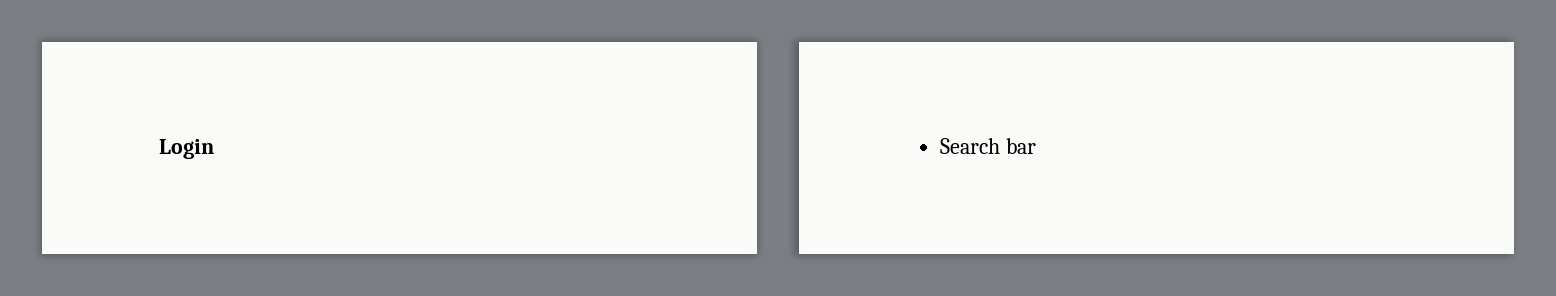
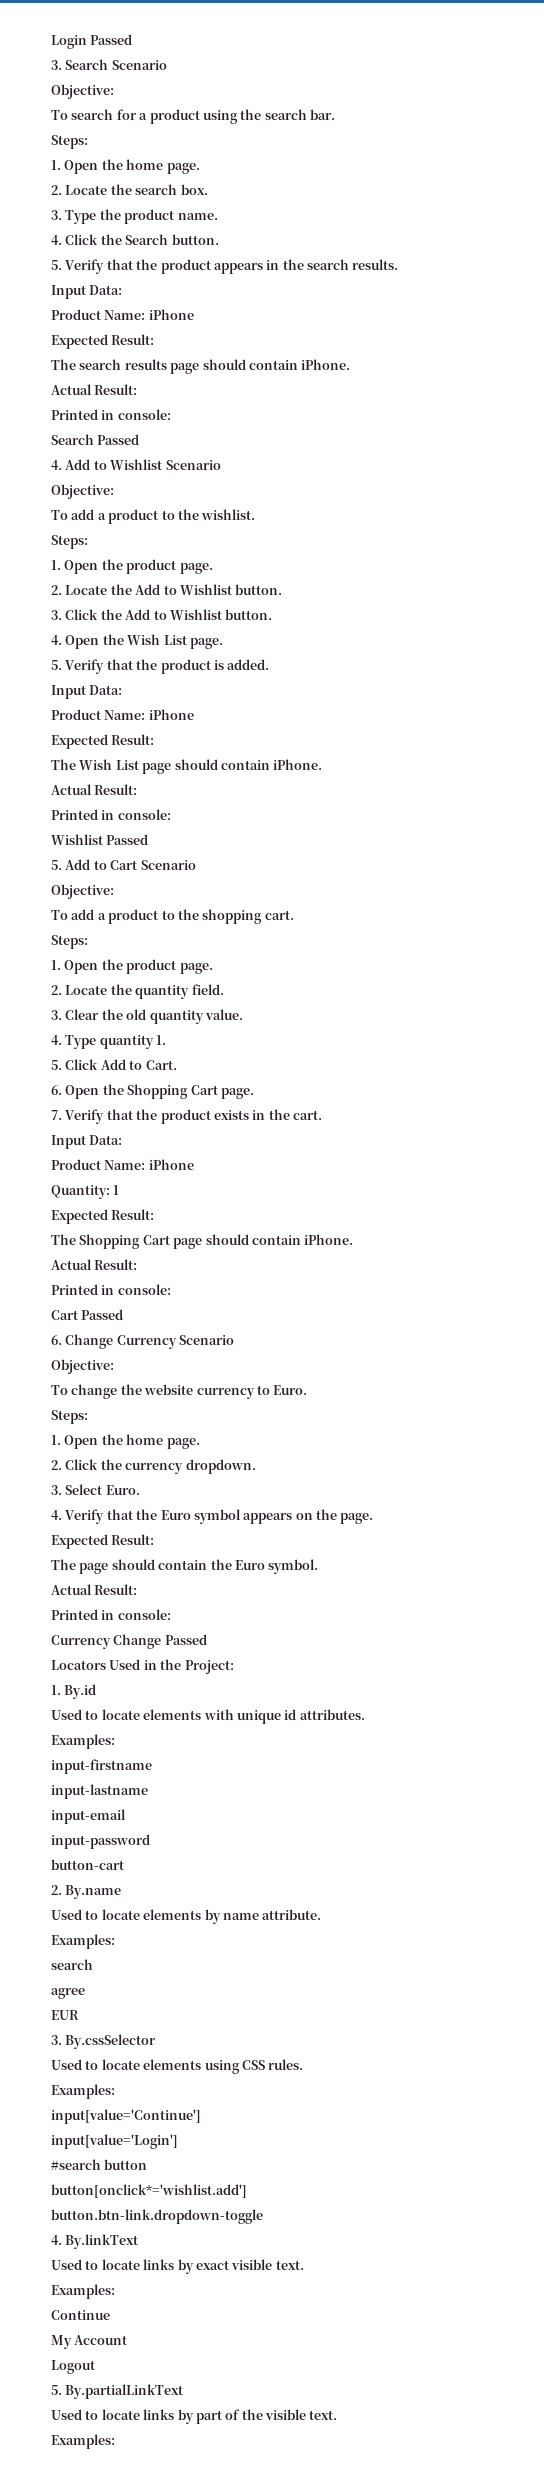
[940,138,1037,154] // Search bar -> [90,34,133,45] [51,59,167,70] [51,84,114,99] [51,109,335,124] [51,135,88,149] [51,159,200,174] [51,184,208,195] [51,209,218,224] [51,234,219,245] [51,259,399,274] [51,285,123,299] [51,309,194,320] [51,334,155,349] [51,359,351,374] [51,384,138,395] [51,409,171,420] [51,434,140,445] [51,459,221,470] [51,484,114,499] [51,509,256,524] [51,535,88,549] [51,559,213,574] [51,584,283,595] [51,609,273,620] [51,634,223,649] [51,659,270,674] [51,685,123,699] [51,709,194,720] [51,734,155,749] [51,759,323,774] [51,784,138,795] [51,809,171,820] [51,834,149,845] [51,859,196,870] [51,884,114,899] [51,909,294,924] [51,935,88,949] [51,959,213,974] [51,984,224,999] [51,1009,243,1024] [51,1035,167,1049] [51,1059,177,1070] [51,1084,254,1099] [51,1109,322,1124] [51,1135,123,1149] [51,1159,194,1170] [51,1185,120,1199] [51,1209,155,1224] [51,1234,354,1249] [51,1259,138,1270] [51,1284,171,1295] [51,1309,124,1320] [51,1334,235,1349] [51,1359,114,1374] [51,1384,308,1399] [51,1410,88,1424] [51,1434,200,1449] [51,1459,256,1474] [51,1484,140,1495] [51,1509,374,1524] [51,1534,155,1549] [51,1559,319,1574] [51,1584,138,1595] [51,1609,171,1620] [51,1634,207,1649] [51,1659,234,1674] [51,1684,97,1699] [51,1709,365,1724] [51,1734,115,1749] [51,1759,152,1774] [51,1784,148,1799] [51,1809,126,1824] [51,1834,150,1849] [51,1859,124,1870] [51,1885,122,1899] [51,1909,322,1924] [51,1934,115,1949] [51,1959,93,1970] [51,1988,85,1999] [51,2010,79,2020] [51,2034,157,2049] [51,2059,304,2074] [51,2084,115,2099] [51,2109,201,2124] [51,2134,178,2149] [51,2159,148,2170] [51,2184,247,2198] [51,2209,263,2224] [51,2234,139,2249] [51,2259,304,2274] [51,2284,115,2299] [51,2310,110,2320] [51,2335,128,2349] [51,2360,95,2374] [51,2384,184,2399] [51,2409,338,2424] [51,2434,115,2449] Passed // 3. Search Scenario // Objective: // To search for a product using the search bar. // Steps: // 1. Open the home page. // 2. Locate the search box. // 3. Type the product name. // 4. Click the Search button. // 5. Verify that the product appears in the search results. // Input Data: // Product Name: iPhone // Expected Result: // The search results page should contain iPhone. // Actual Result: // Printed in console: // Search Passed // 4. Add to Wishlist Scenario // Objective: // To add a product to the wishlist. // Steps: // 1. Open the product page. // 2. Locate the Add to Wishlist button. // 3. Click the Add to Wishlist button. // 4. Open the Wish List page. // 5. Verify that the product is added. // Input Data: // Product Name: iPhone // Expected Result: // The Wish List page should contain iPhone. // Actual Result: // Printed in console: // Wishlist Passed // 5. Add to Cart Scenario // Objective: // To add a product to the shopping cart. // Steps: // 1. Open the product page. // 2. Locate the quantity field. // 3. Clear the old quantity value. // 4. Type quantity 1. // 5. Click Add to Cart. // 6. Open the Shopping Cart page. // 7. Verify that the product exists in the cart. // Input Data: // Product Name: iPhone // Quantity: 1 // Expected Result: // The Shopping Cart page should contain iPhone. // Actual Result: // Printed in console: // Cart Passed // 6. Change Currency Scenario // Objective: // To change the website currency to Euro. // Steps: // 1. Open the home page. // 2. Click the currency dropdown. // 3. Select Euro. // 4. Verify that the Euro symbol appears on the page. // Expected Result: // The page should contain the Euro symbol. // Actual Result: // Printed in console: // Currency Change Passed // Locators Used in the Project: // 1. By.id // Used to locate elements with unique id attributes. // Examples: // input-firstname // input-lastname // input-email // input-password // button-cart // 2. By.name // Used to locate elements by name attribute. // Examples: // search // agree // EUR // 3. By.cssSelector // Used to locate elements using CSS rules. // Examples: // input[value='Continue'] // input[value='Login'] // #search button // button[onclick*='wishlist.add'] // button.btn-link.dropdown-toggle // 4. By.linkText // Used to locate links by exact visible text. // Examples: // Continue // My Account // Logout // 5. By.partialLinkText // Used to locate links by part of the visible text. // Examples:

